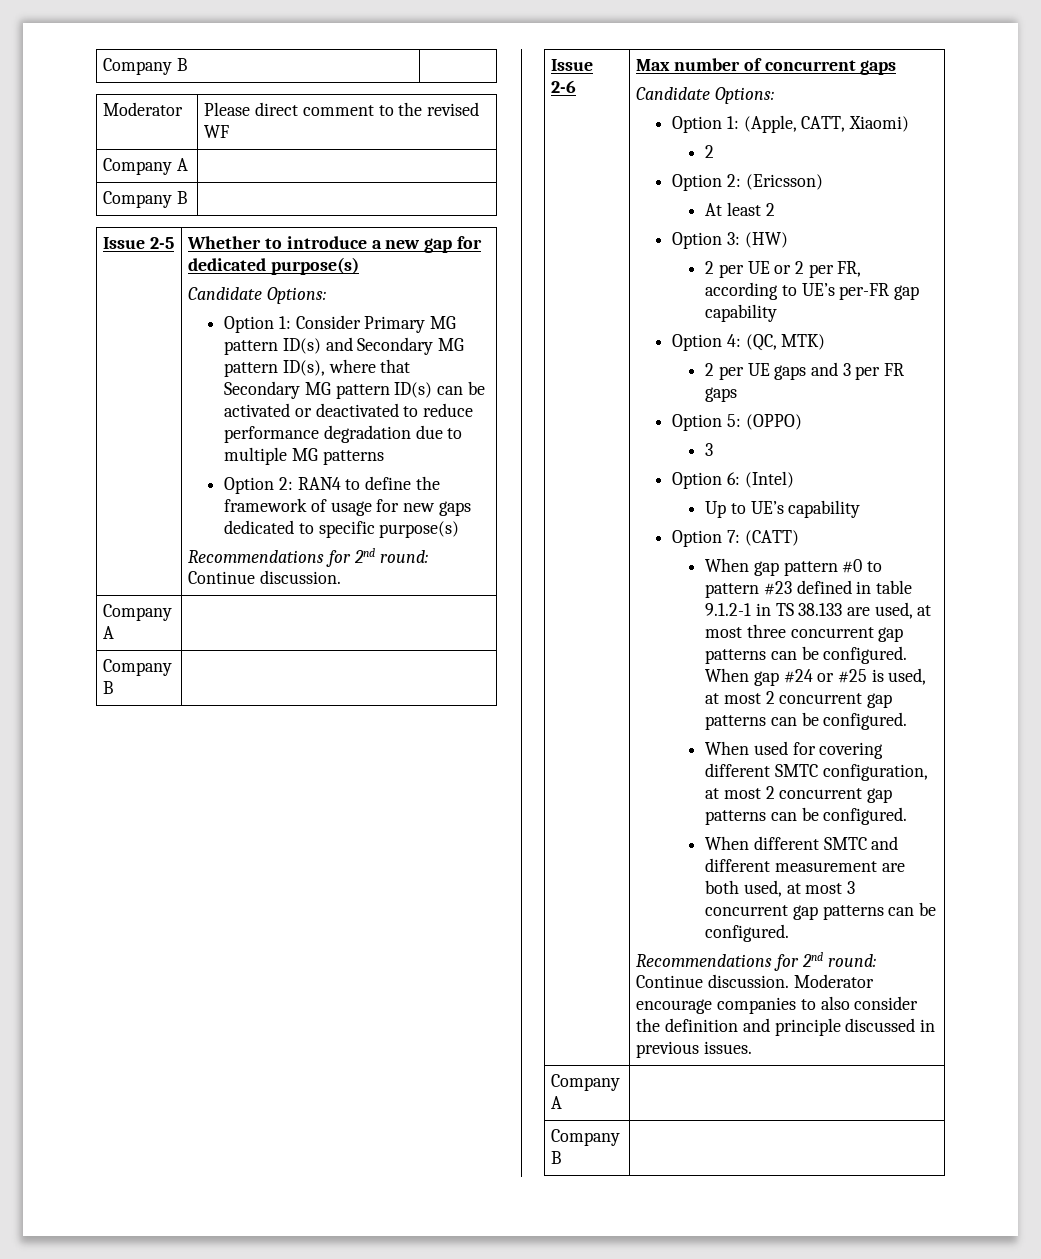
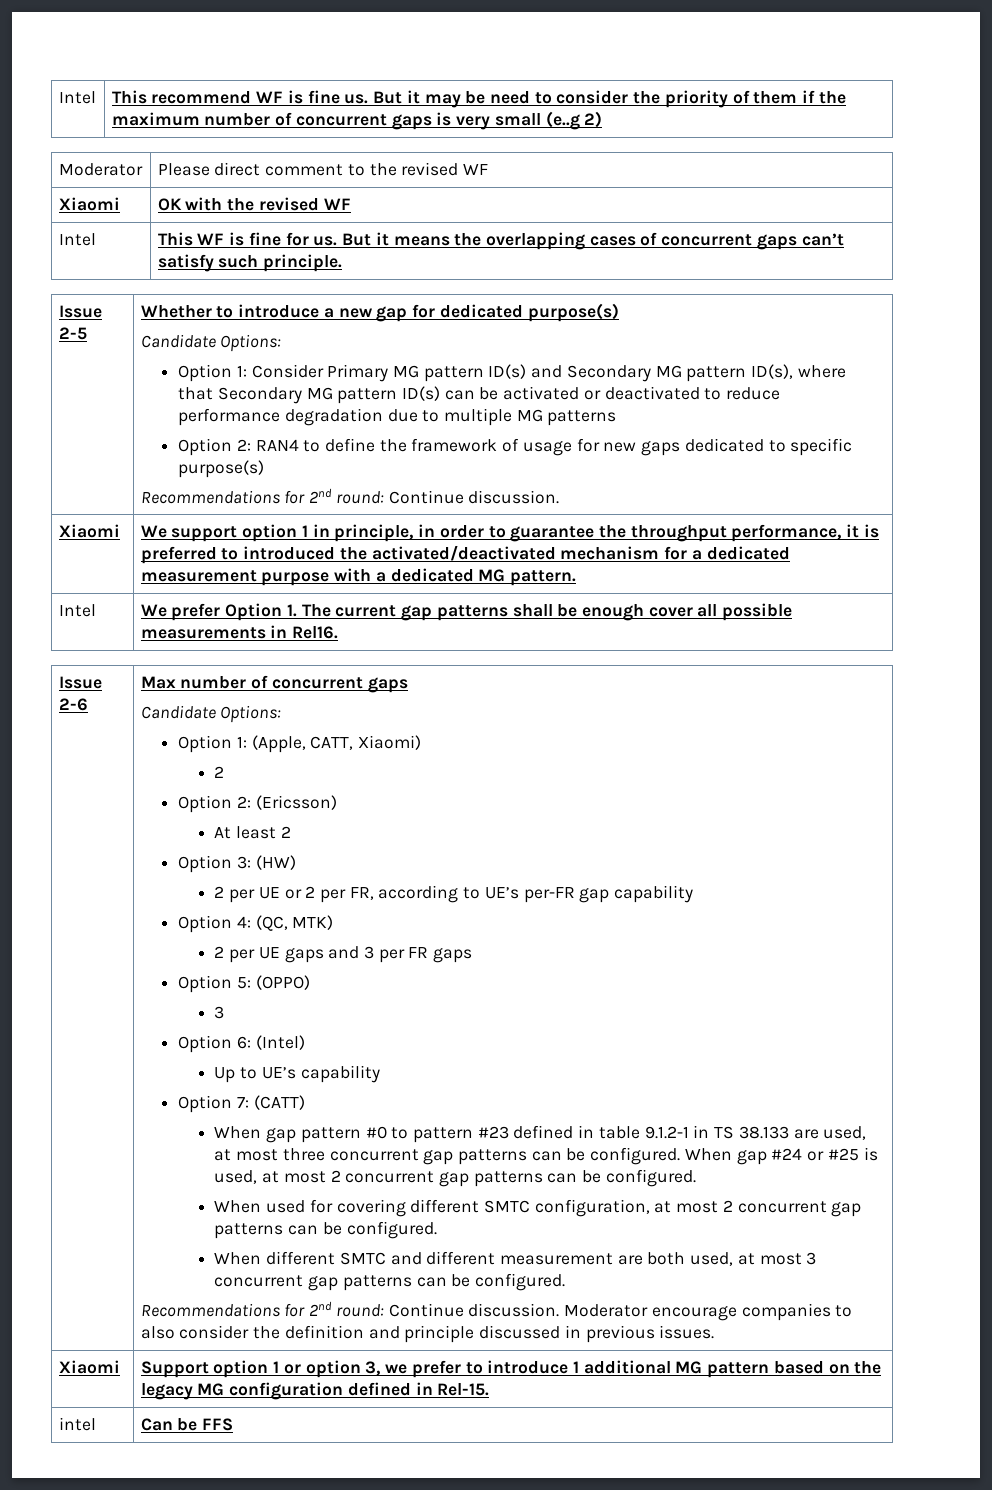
[103,58,188,75] Company B | -> [58,91,96,104] [111,90,846,108] [111,111,603,130] Intel | This recommend WF is fine us. But it may be need to consider the priority of them if the maximum number of concurrent gaps is very small (e..g 2)
[103,158,189,175] [103,191,188,208] Company A | // Company B | -> [58,197,120,211] [157,197,351,211] [58,233,96,246] [157,232,844,250] [157,254,343,272] Xiaomi | OK with the revised WF // Intel | This WF is fine for us. But it means the overlapping cases of concurrent gaps can’t satisfy such principle.
[103,604,173,621] [103,626,115,639] [103,659,173,676] [103,681,114,694] Company A | // Company B | -> [58,524,120,538] [140,524,879,542] [140,545,790,564] [140,568,577,586] [58,604,96,617] [140,603,793,621] [140,625,339,639] Xiaomi | We support option 1 in principle, in order to guarantee the throughput performance, it is preferred to introduced the activated/deactivated mechanism for a dedicated measurement purpose with a dedicated MG pattern. // Intel | We prefer Option 1. The current gap patterns shall be enough cover all possible measurements in Rel16.
[551,1074,621,1091] [551,1096,563,1109] [551,1129,621,1146] [551,1151,562,1164] Company A | // Company B | -> [58,1360,120,1374] [140,1360,882,1378] [140,1382,490,1400] [58,1417,96,1431] [140,1418,234,1431] Xiaomi | Support option 1 or option 3, we prefer to introduce 1 additional MG pattern based on the legacy MG configuration defined in Rel-15. // intel | Can be FFS

